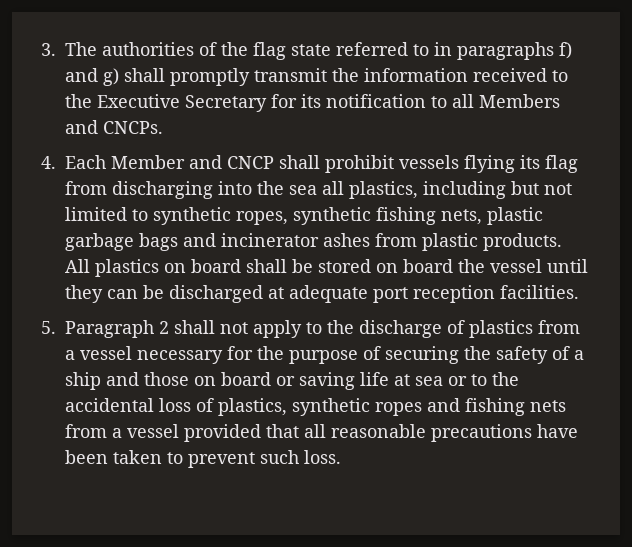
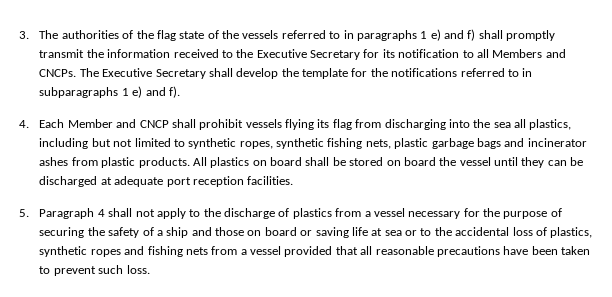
(331, 50) none -> [207,30,279,39] of the vessels
[559,42,572,59] [65,68,119,86] f) and g) -> [420,29,476,41] 1 e) and f)
(163, 127) none -> [79,68,533,79] [39,86,180,98] The Executive Secretary shall develop the template for the notifications referred to in subparagraphs 1 e) and f).
[159,321,169,334] 2 -> [97,209,105,217] 4

